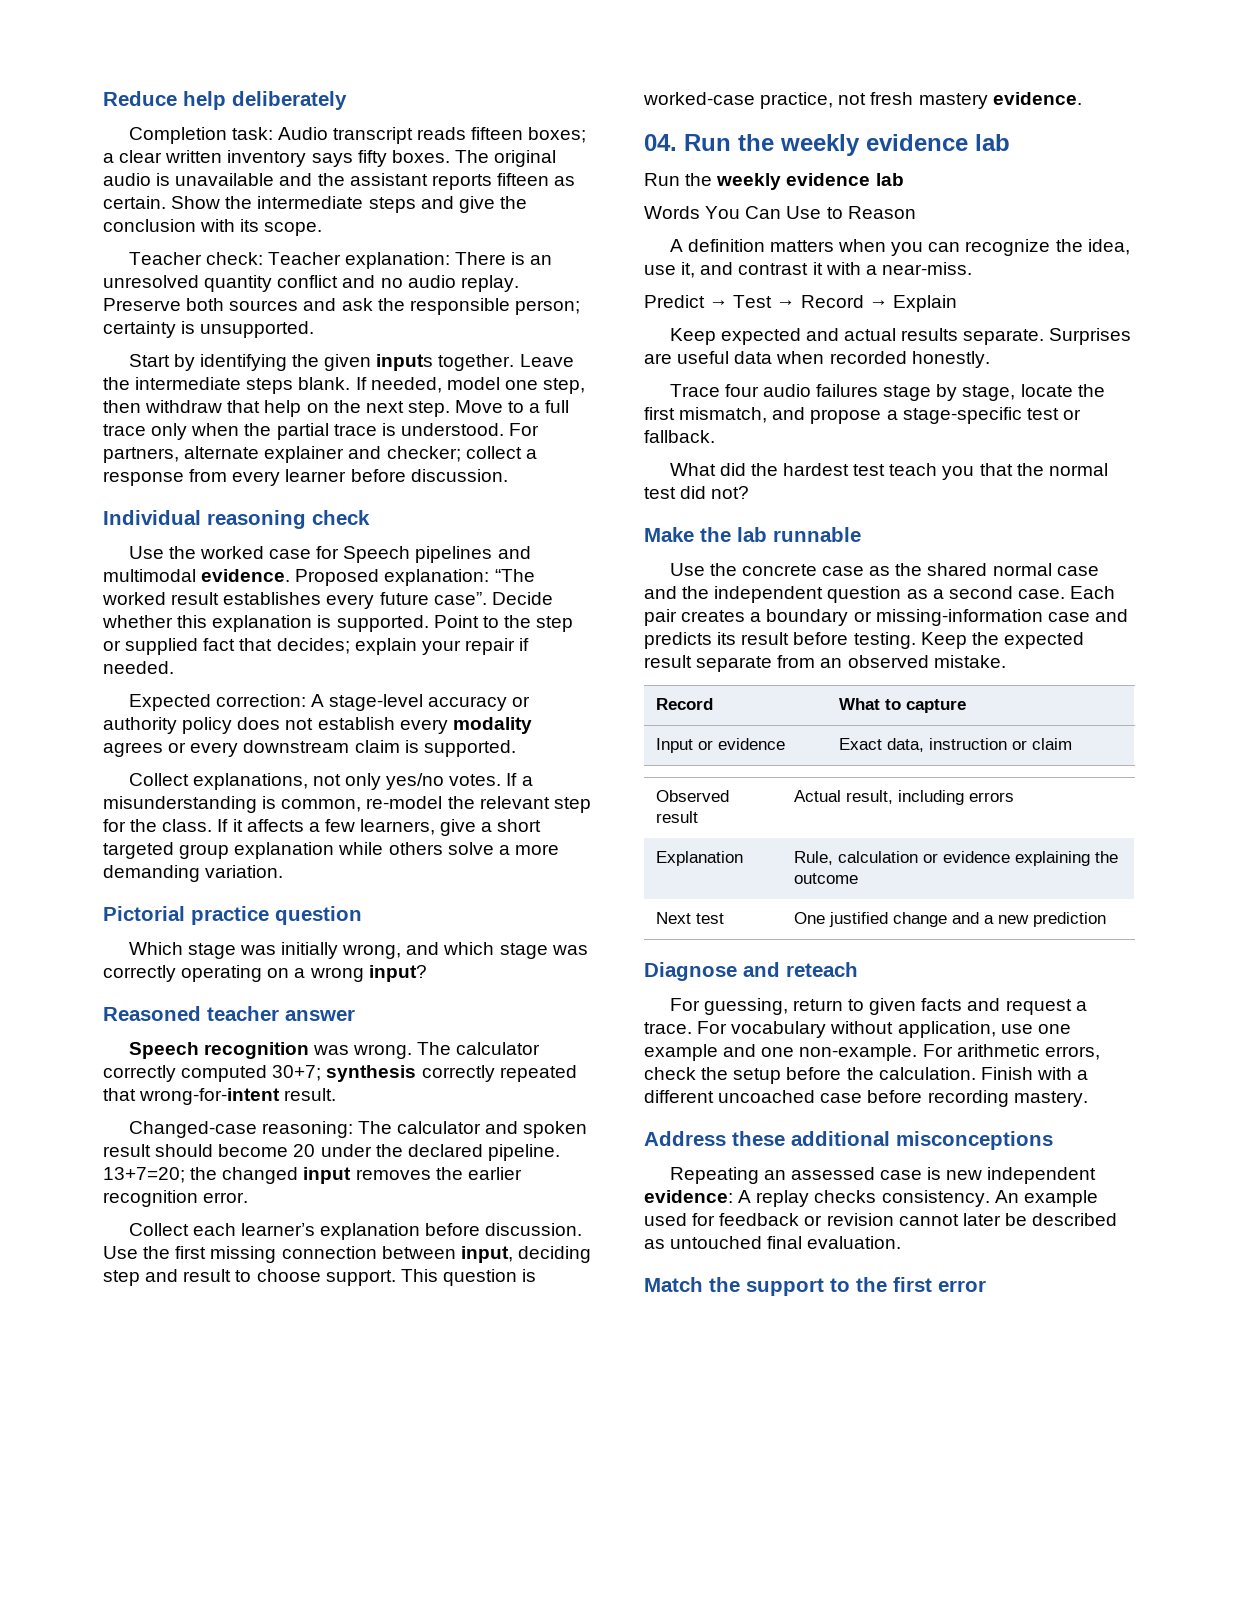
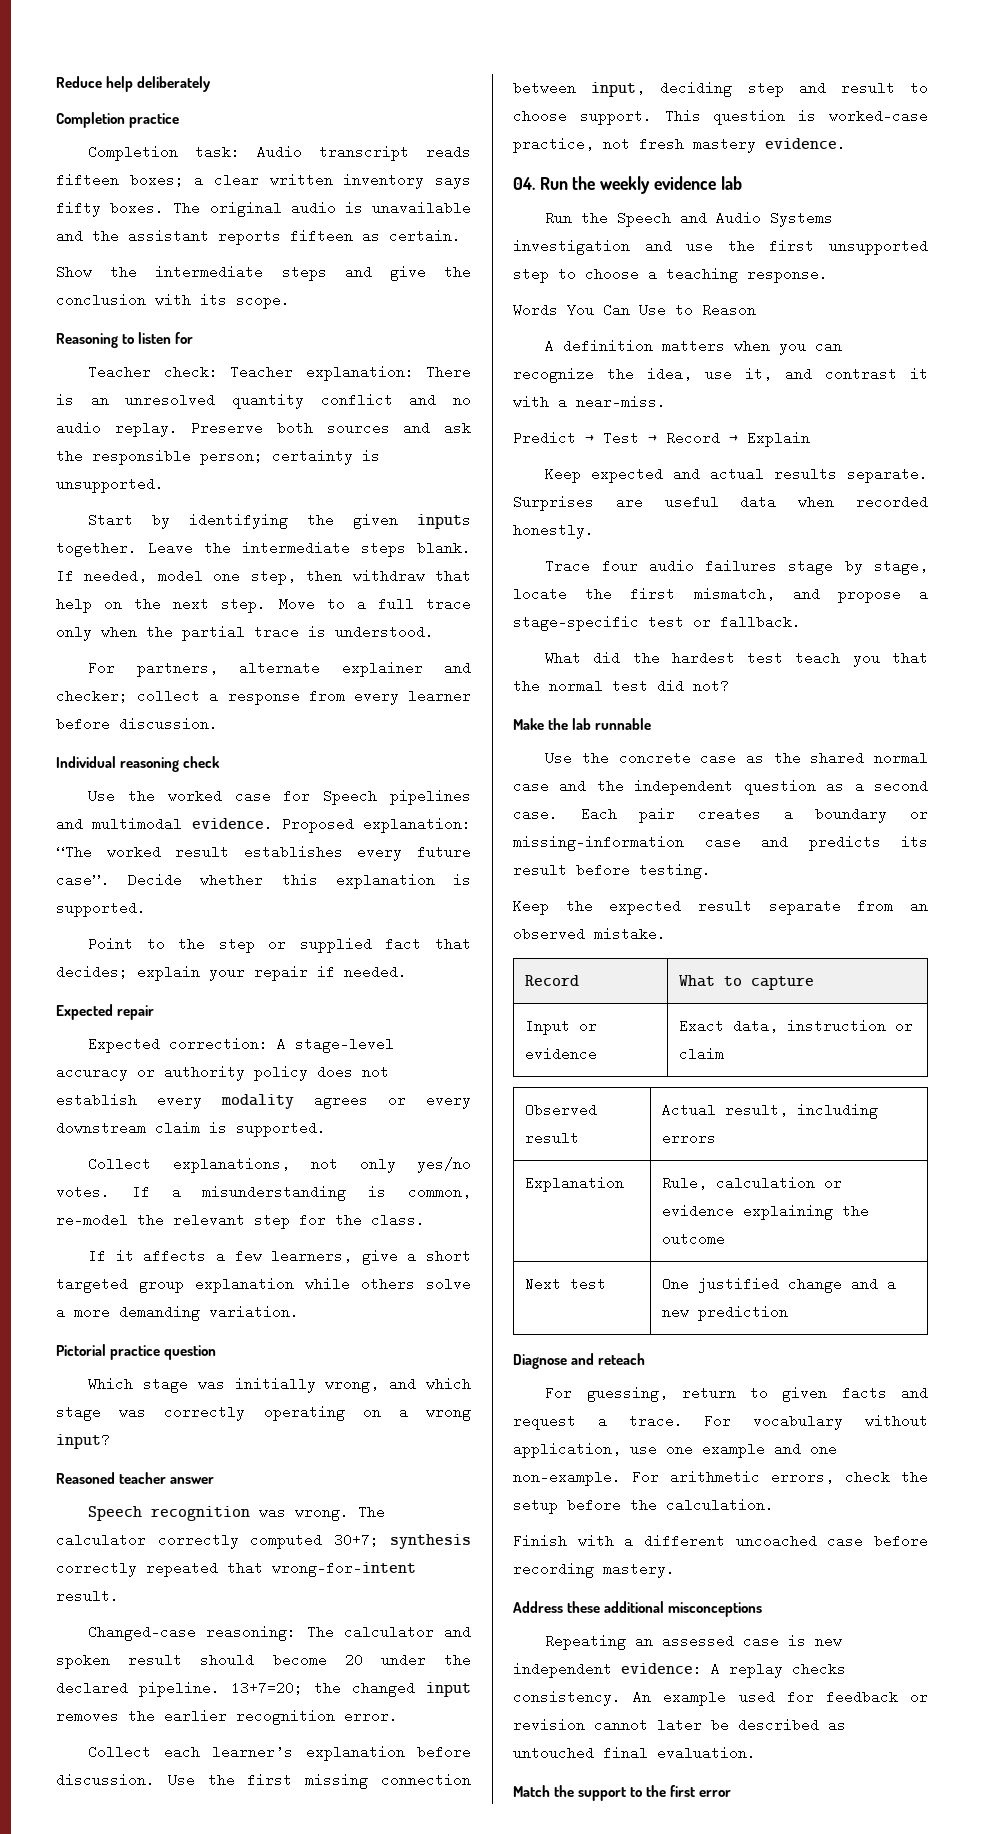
(347, 100) none -> [56,112,180,128] // Completion practice
(166, 202) none -> (461, 236) //
(323, 229) none -> [56,332,194,348] // Reasoning to listen for
(504, 429) none -> (434, 632) //
(429, 623) none -> (146, 909) //
(174, 667) none -> [56,1004,155,1020] // Expected repair
(213, 825) none -> (425, 1220) //
[716,173,904,190] weekly evidence lab -> [617,211,834,227] [513,239,928,255] [513,267,828,283] Speech and Audio Systems investigation and use the first unsupported step to choose a teaching response.
(916, 640) none -> (711, 871) //
(976, 1073) none -> (774, 1505) //

